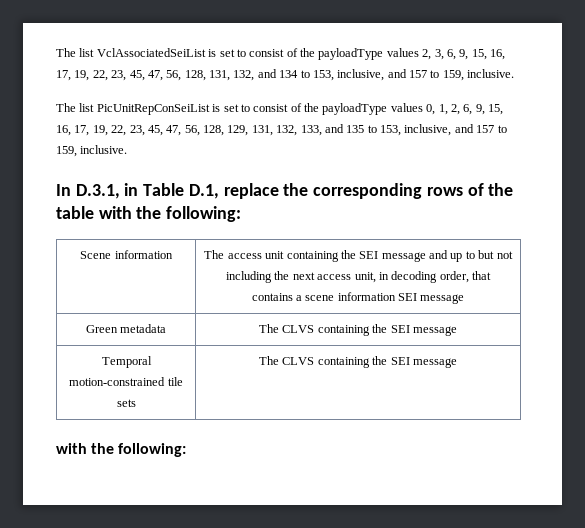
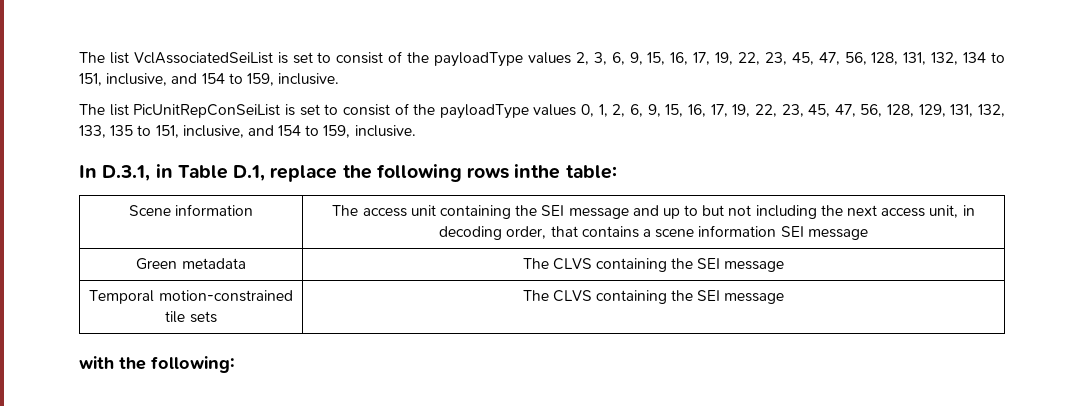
[257,69,277,78] and -> (959, 58) none
[312,69,427,81] 153, inclusive, and 157 -> [79,73,225,86] 151, inclusive, and 154
[324,124,344,133] and -> (106, 131) none
[380,124,495,136] 153, inclusive, and 157 -> [155,125,302,138] 151, inclusive, and 154
[313,183,514,199] [56,206,242,222] corresponding rows of the table with the following: -> [376,164,617,182] following rows inthe table:

